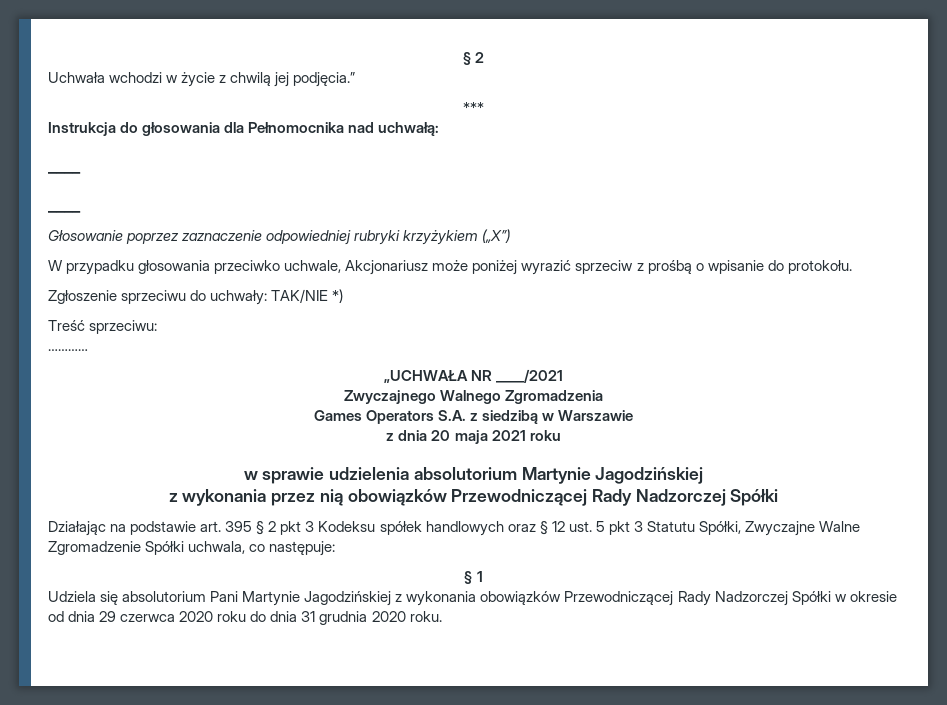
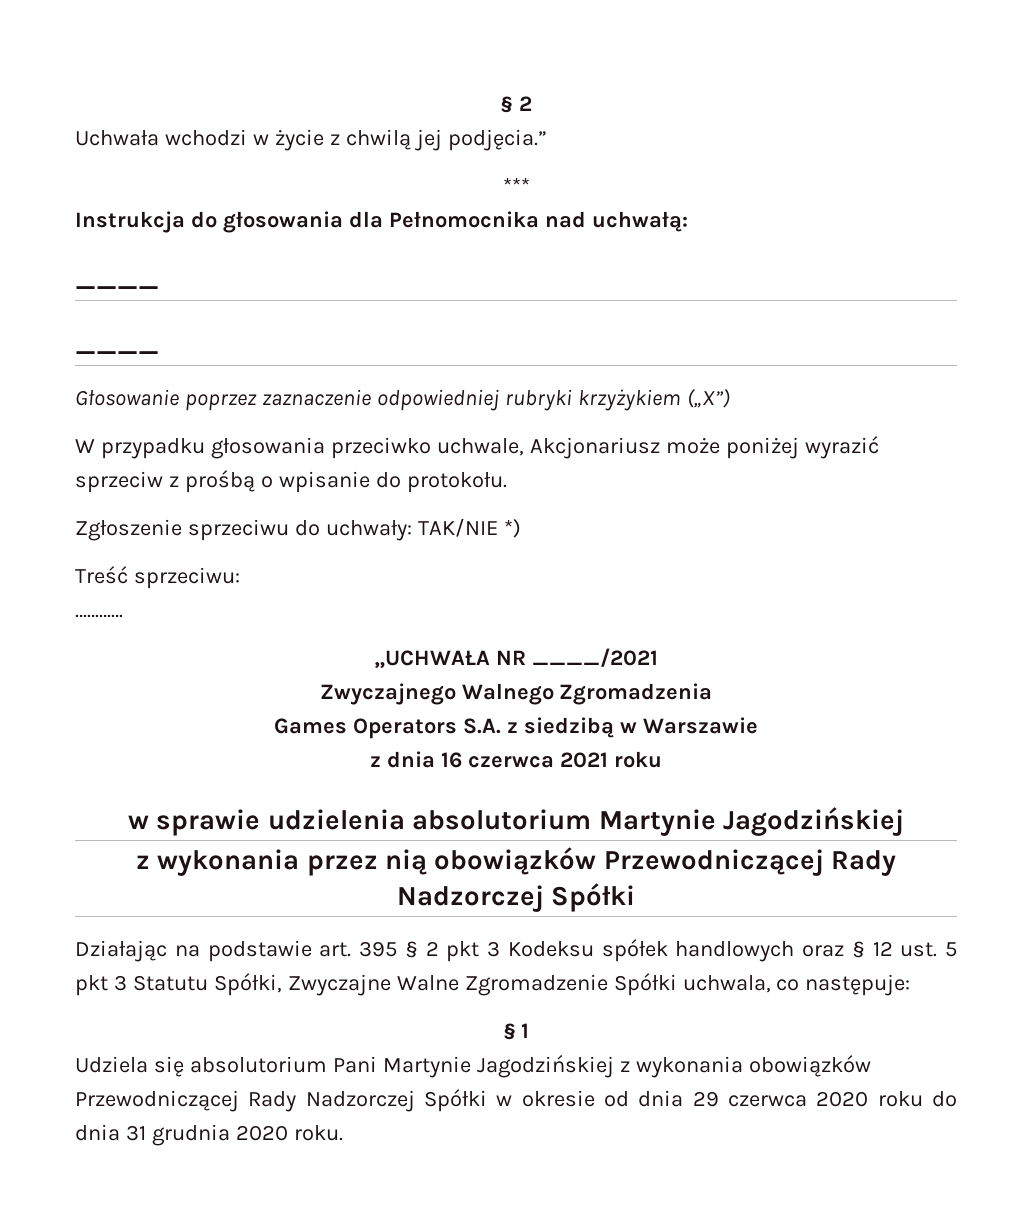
[431,430,488,444] 20 maja -> [441,752,554,768] 16 czerwca

